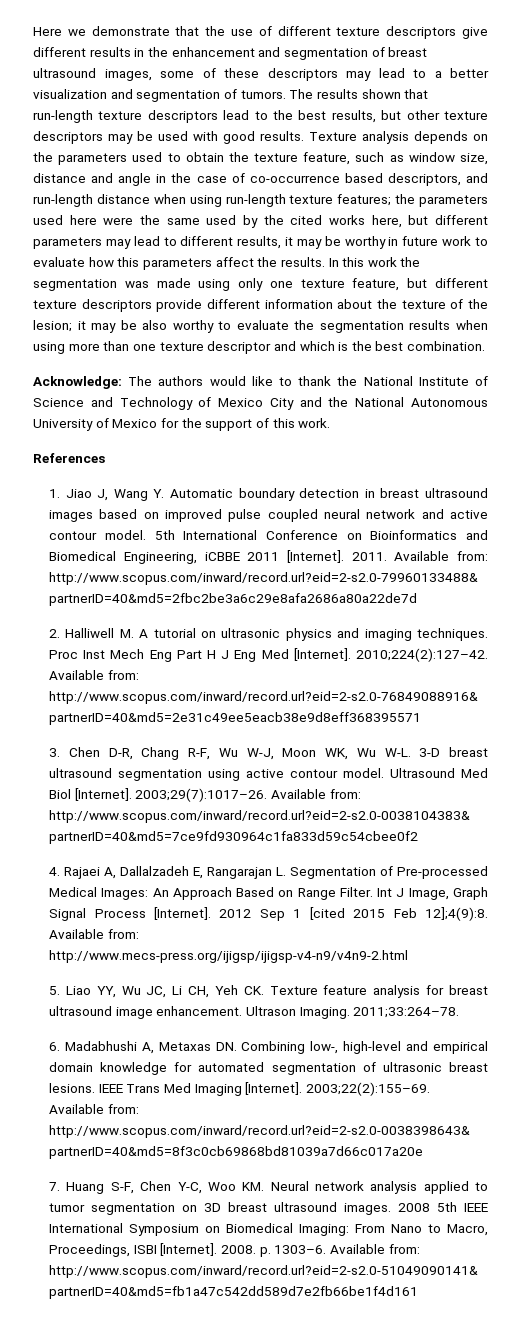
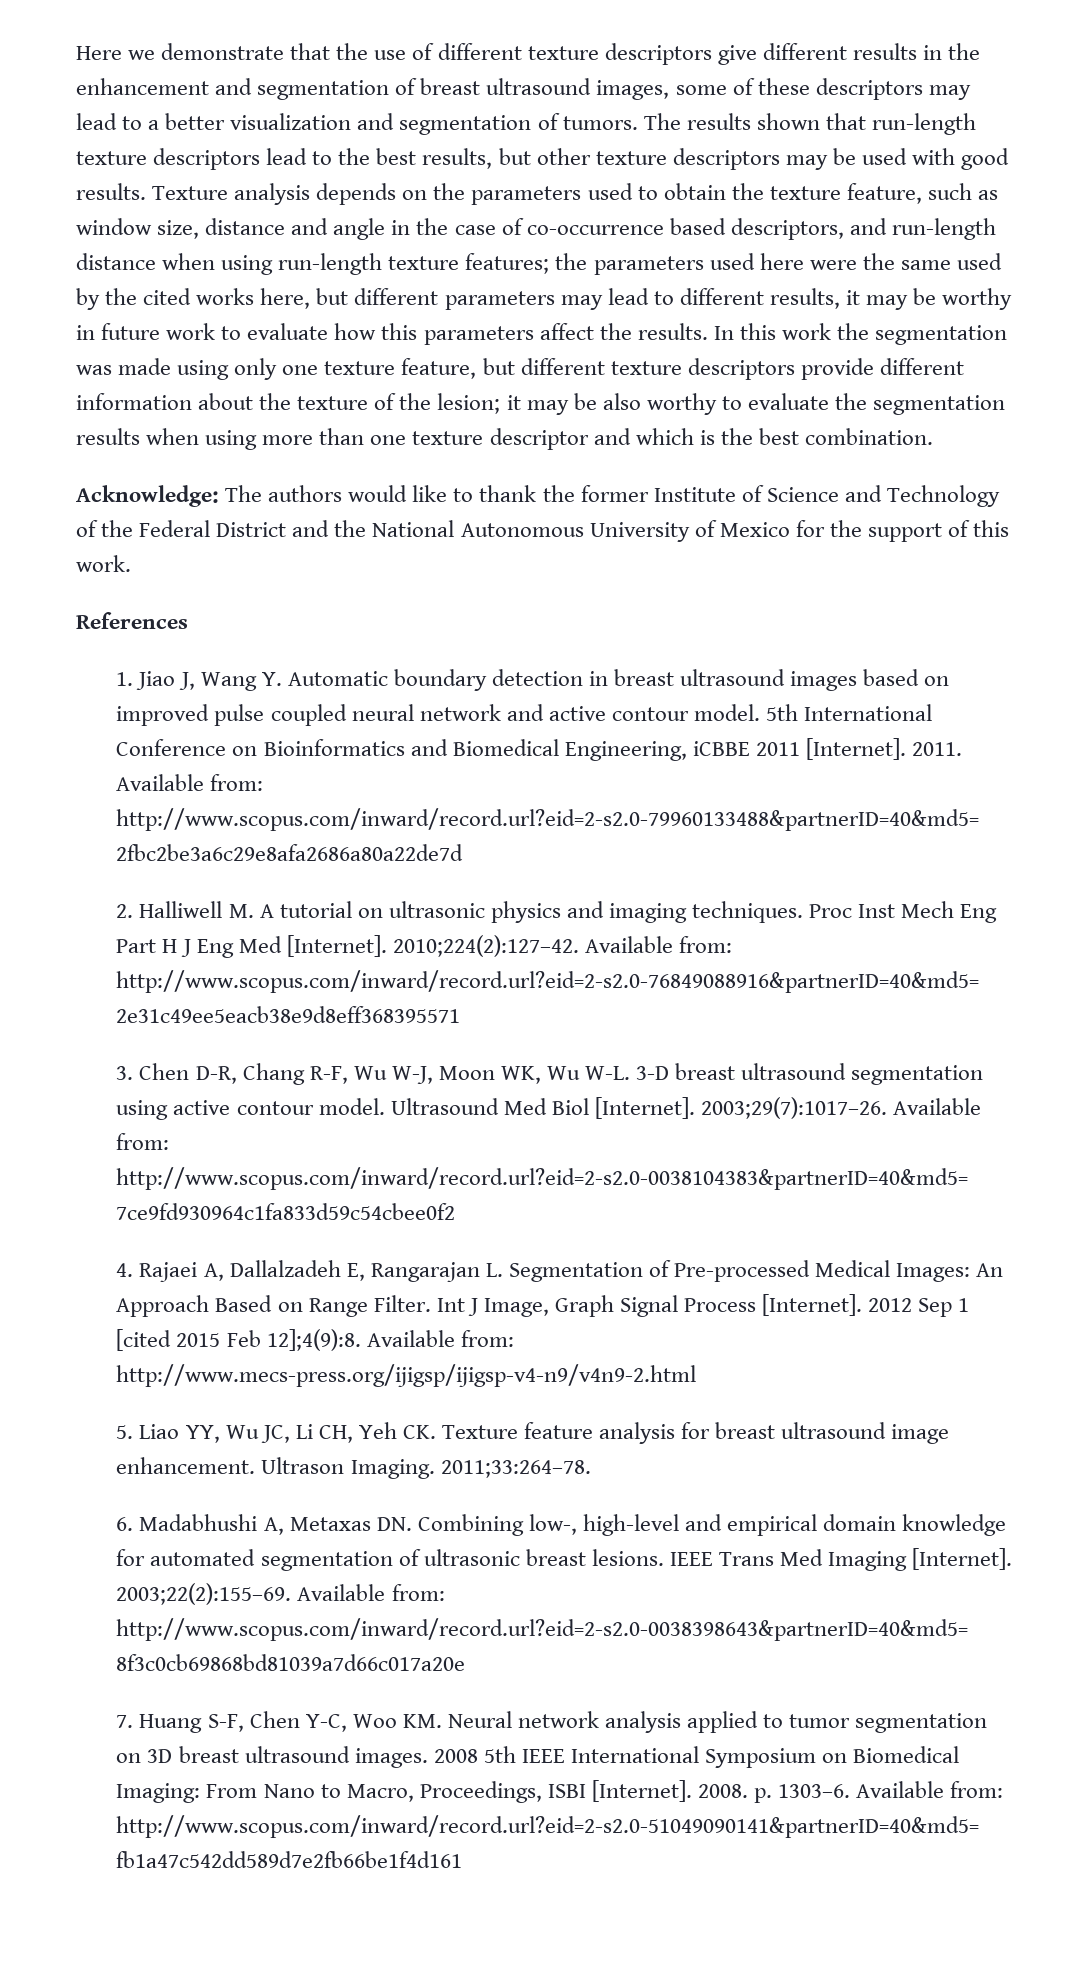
[363,376,413,386] National -> [580,485,649,502] former
[218,398,294,410] Mexico City -> [101,520,287,537] the Federal District

